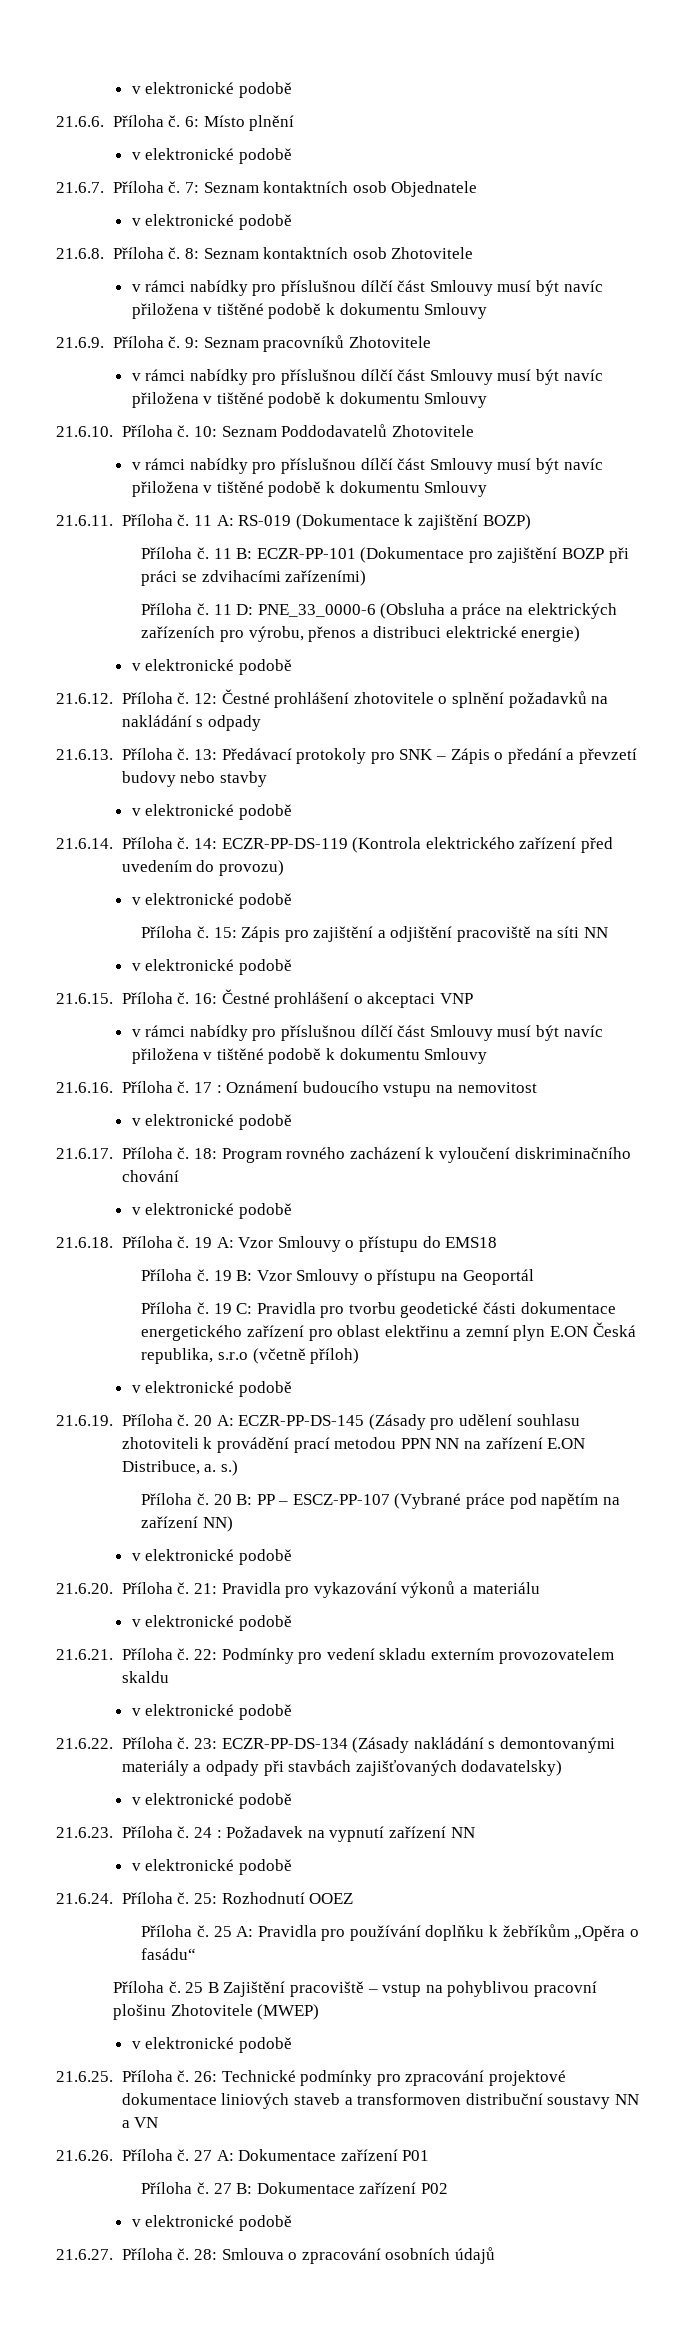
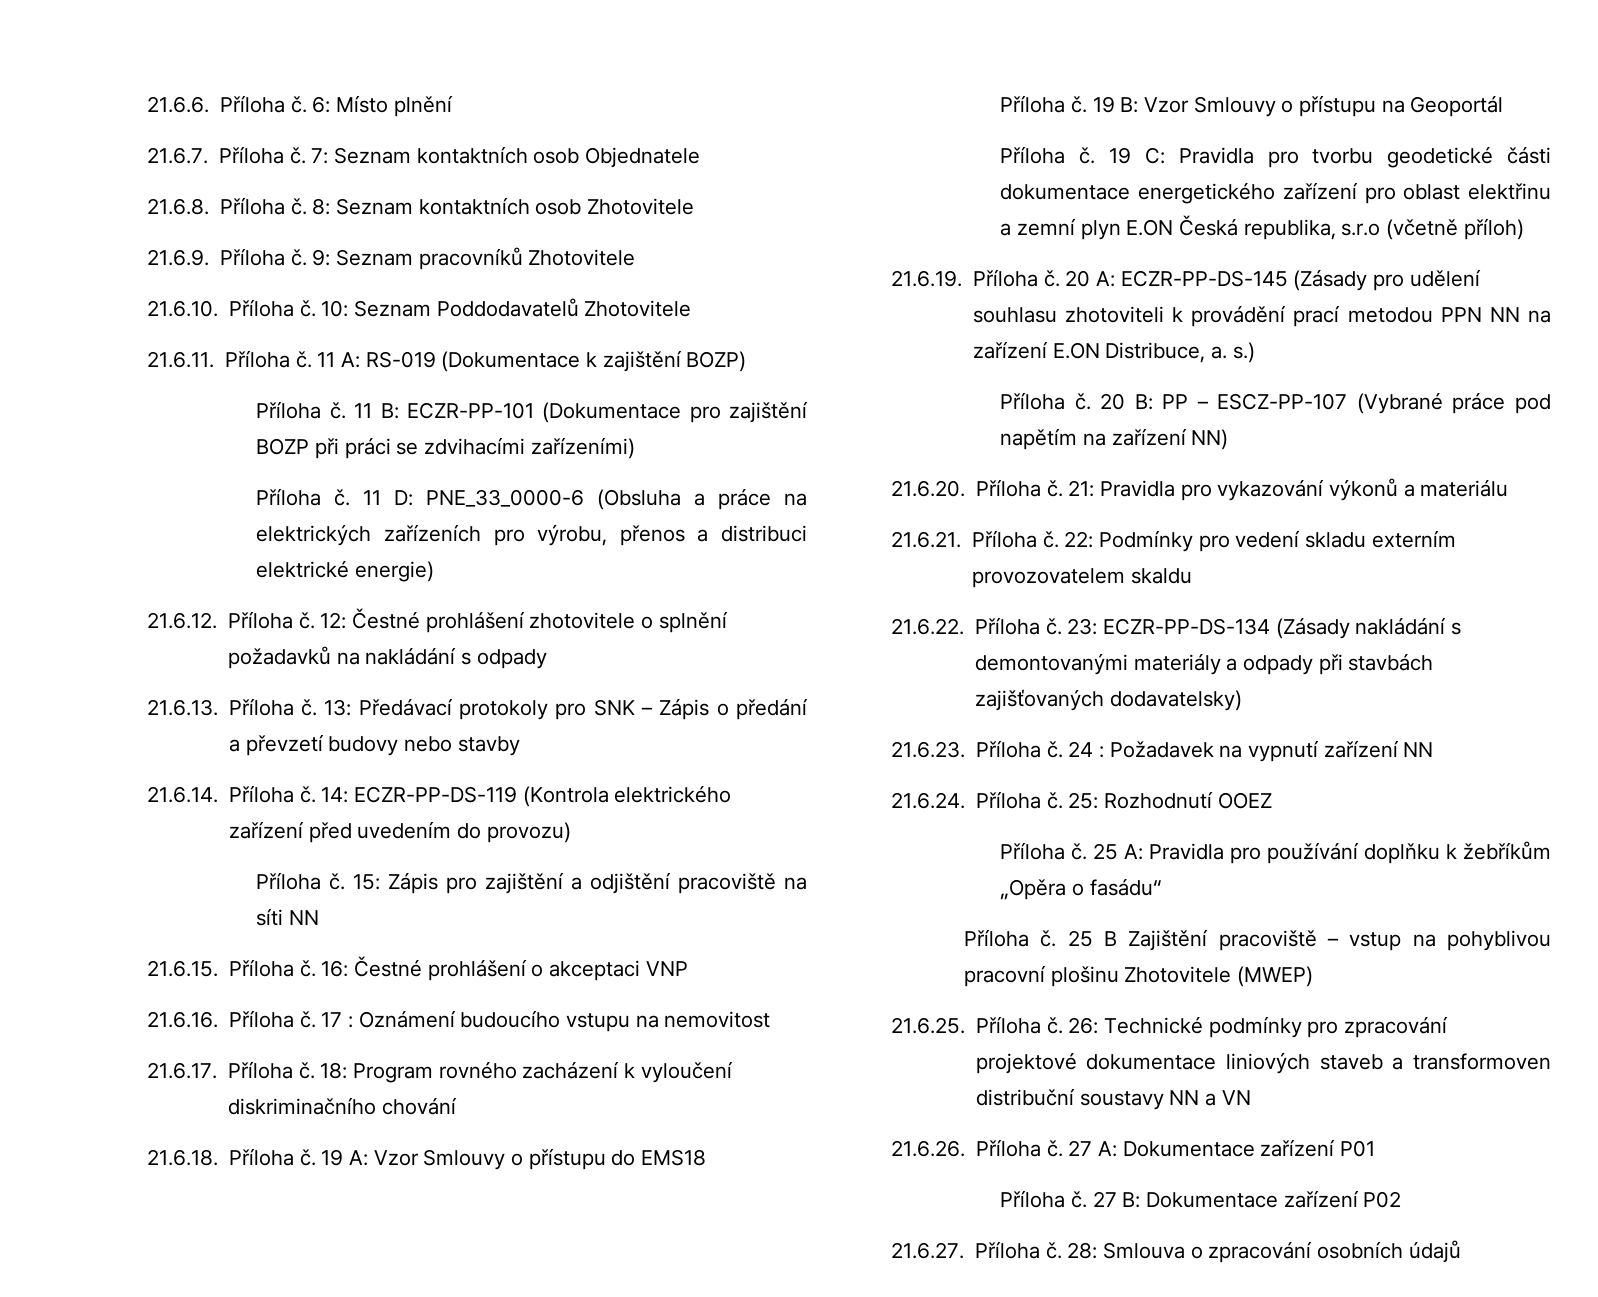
[131,82,292,98] v elektronické podobě // -> (147, 104) none
[131,148,292,164] // v elektronické podobě -> (453, 106) none
[131,214,292,230] // v elektronické podobě -> (700, 157) none
[131,280,603,296] [131,303,488,319] // v rámci nabídky pro příslušnou dílčí část Smlouvy musí být navíc přiložena v tištěné podobě k dokumentu Smlouvy -> (694, 206) none
[131,369,603,385] [131,392,488,408] // v rámci nabídky pro příslušnou dílčí část Smlouvy musí být navíc přiložena v tištěné podobě k dokumentu Smlouvy -> (636, 257) none
[131,458,603,474] [131,481,488,497] // v rámci nabídky pro příslušnou dílčí část Smlouvy musí být navíc přiložena v tištěné podobě k dokumentu Smlouvy -> (692, 308) none
[131,659,292,675] // v elektronické podobě -> (435, 571) none
[131,804,292,820] // v elektronické podobě -> (520, 746) none
[131,893,292,909] // v elektronické podobě -> (571, 832) none
[131,959,292,975] // v elektronické podobě -> (320, 917) none
[131,1025,603,1041] [131,1048,488,1064] // v rámci nabídky pro příslušnou dílčí část Smlouvy musí být navíc přiložena v tištěné podobě k dokumentu Smlouvy -> (688, 968) none
[131,1114,292,1130] // v elektronické podobě -> (771, 1019) none
[131,1203,292,1219] // v elektronické podobě -> (457, 1106) none
[131,1381,292,1397] // v elektronické podobě -> (1524, 229) none
[131,1549,292,1565] // v elektronické podobě -> (1229, 439) none
[131,1615,292,1631] // v elektronické podobě -> (1509, 488) none
[131,1704,292,1720] // v elektronické podobě -> (1192, 576) none
[131,1793,292,1809] // v elektronické podobě -> (1242, 700) none
[131,1859,292,1875] // v elektronické podobě -> (1434, 749) none
[131,2037,292,2053] // v elektronické podobě -> (1314, 976) none
[131,2215,292,2231] // v elektronické podobě -> (1402, 1199) none

